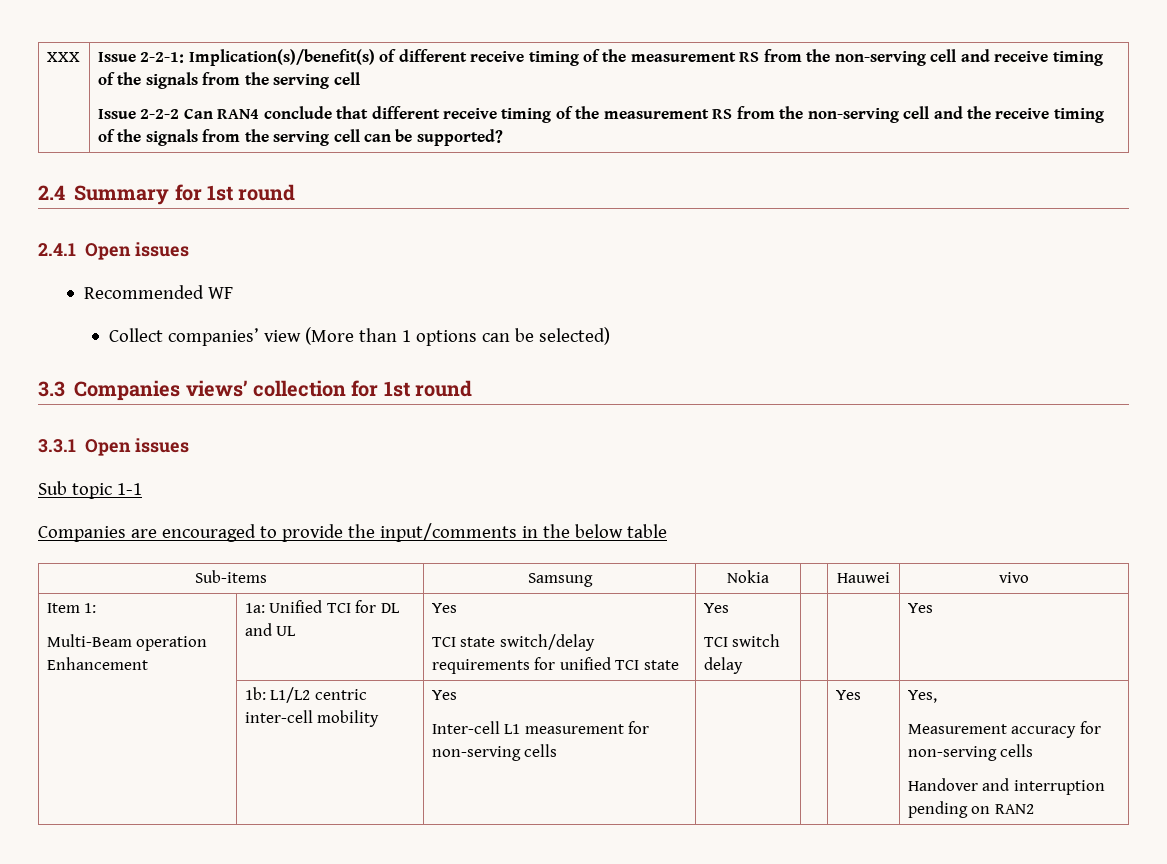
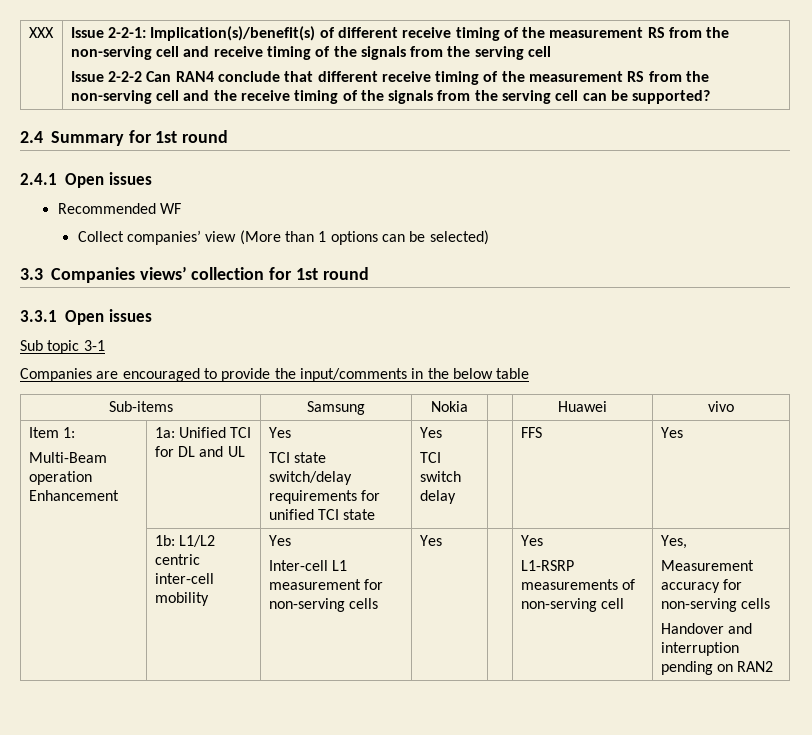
[116,483,142,495] 1-1 -> [83,340,105,351] 3-1
[837,572,890,583] Hauwei -> [557,401,607,412] Huawei
(743, 665) none -> [520,427,542,438] FFS
[835,690,861,700] | | Yes -> [419,535,442,546] [520,535,543,546] [520,560,574,571] [520,579,635,590] [520,598,624,612] Yes | | Yes // L1-RSRP measurements of non-serving cell

